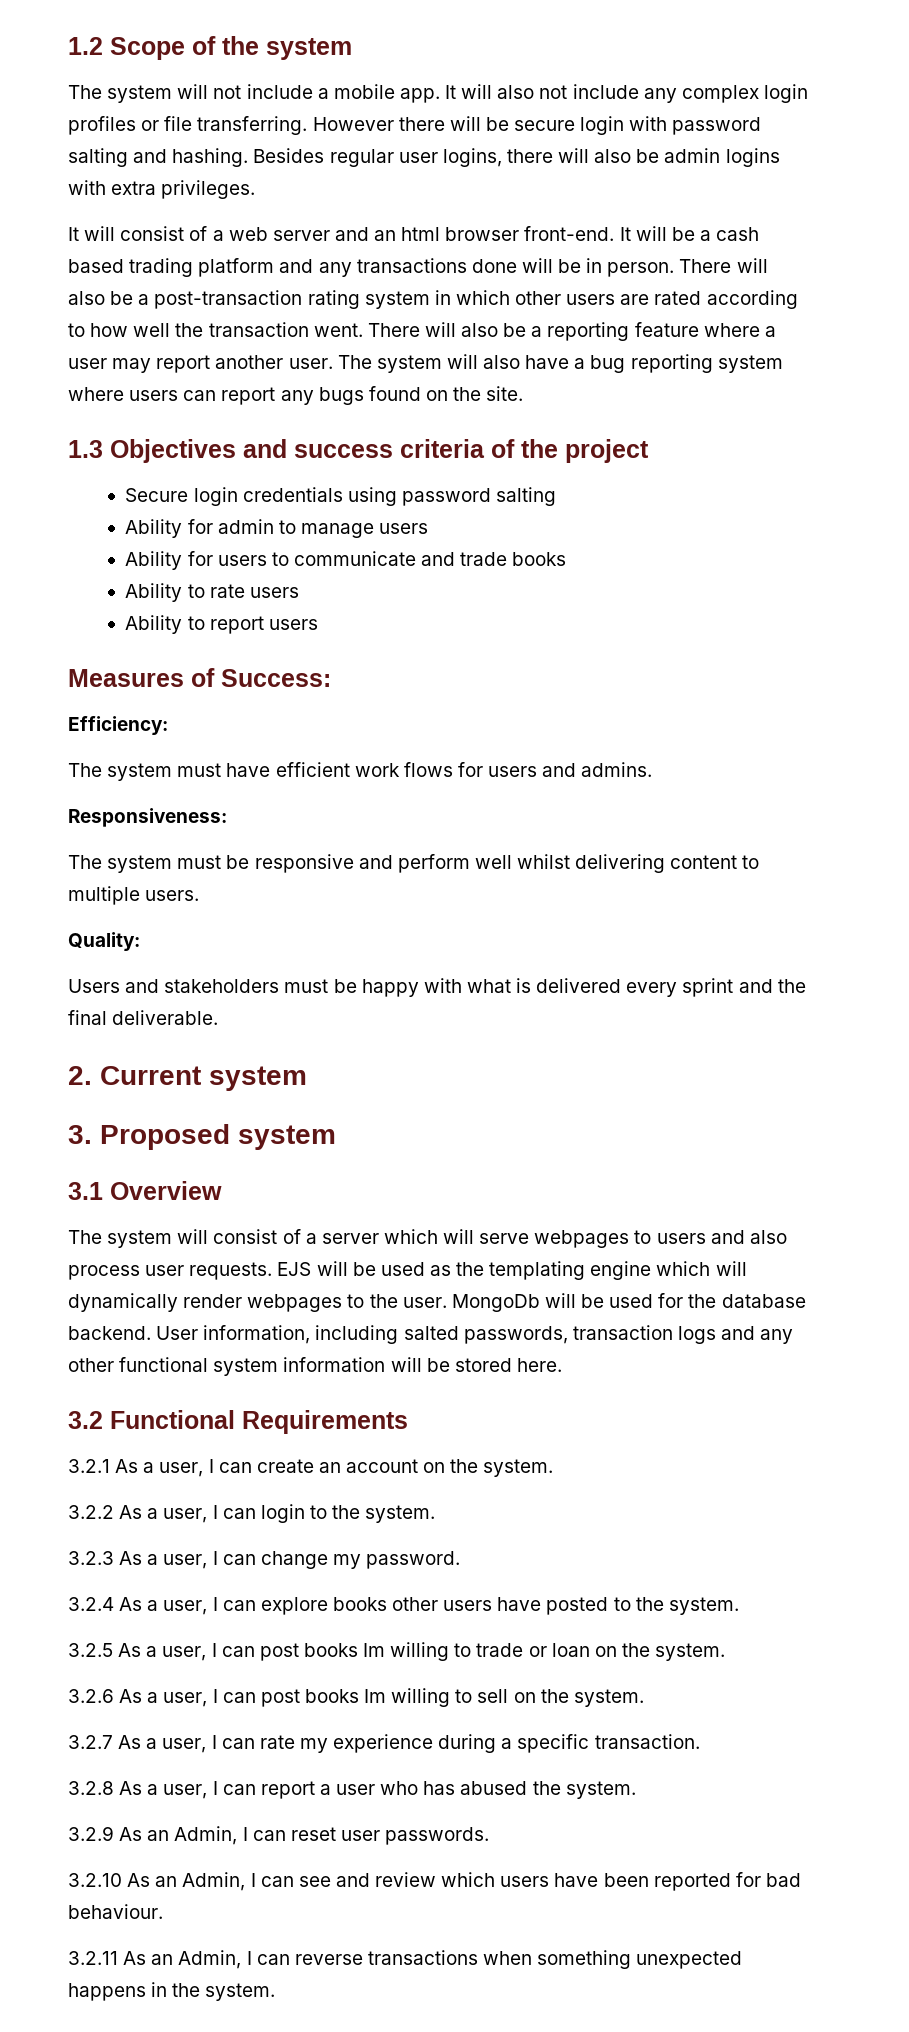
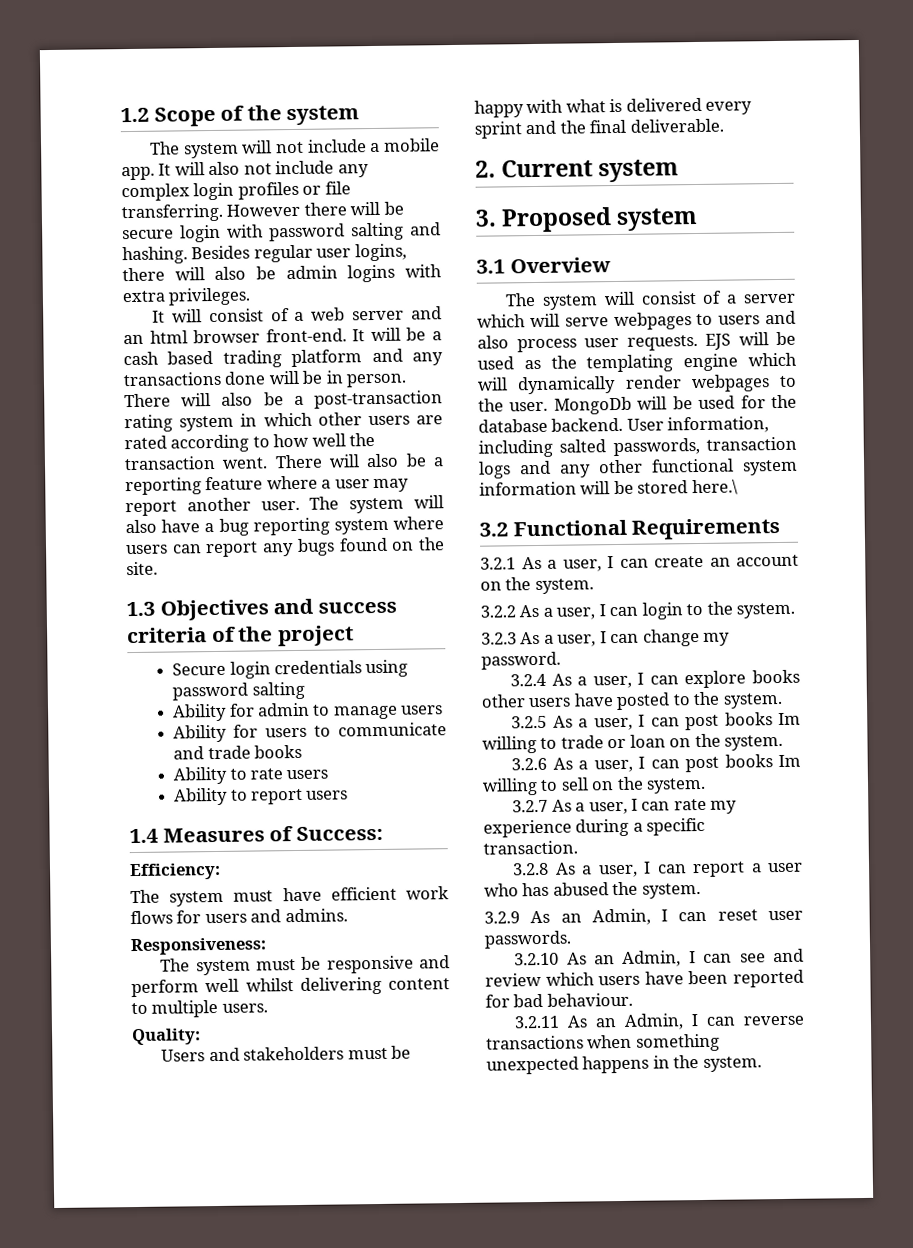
(318, 624) none -> [129,828,159,844] 1.4
[516,1358,562,1372] here. -> [691,479,738,496] here.\

